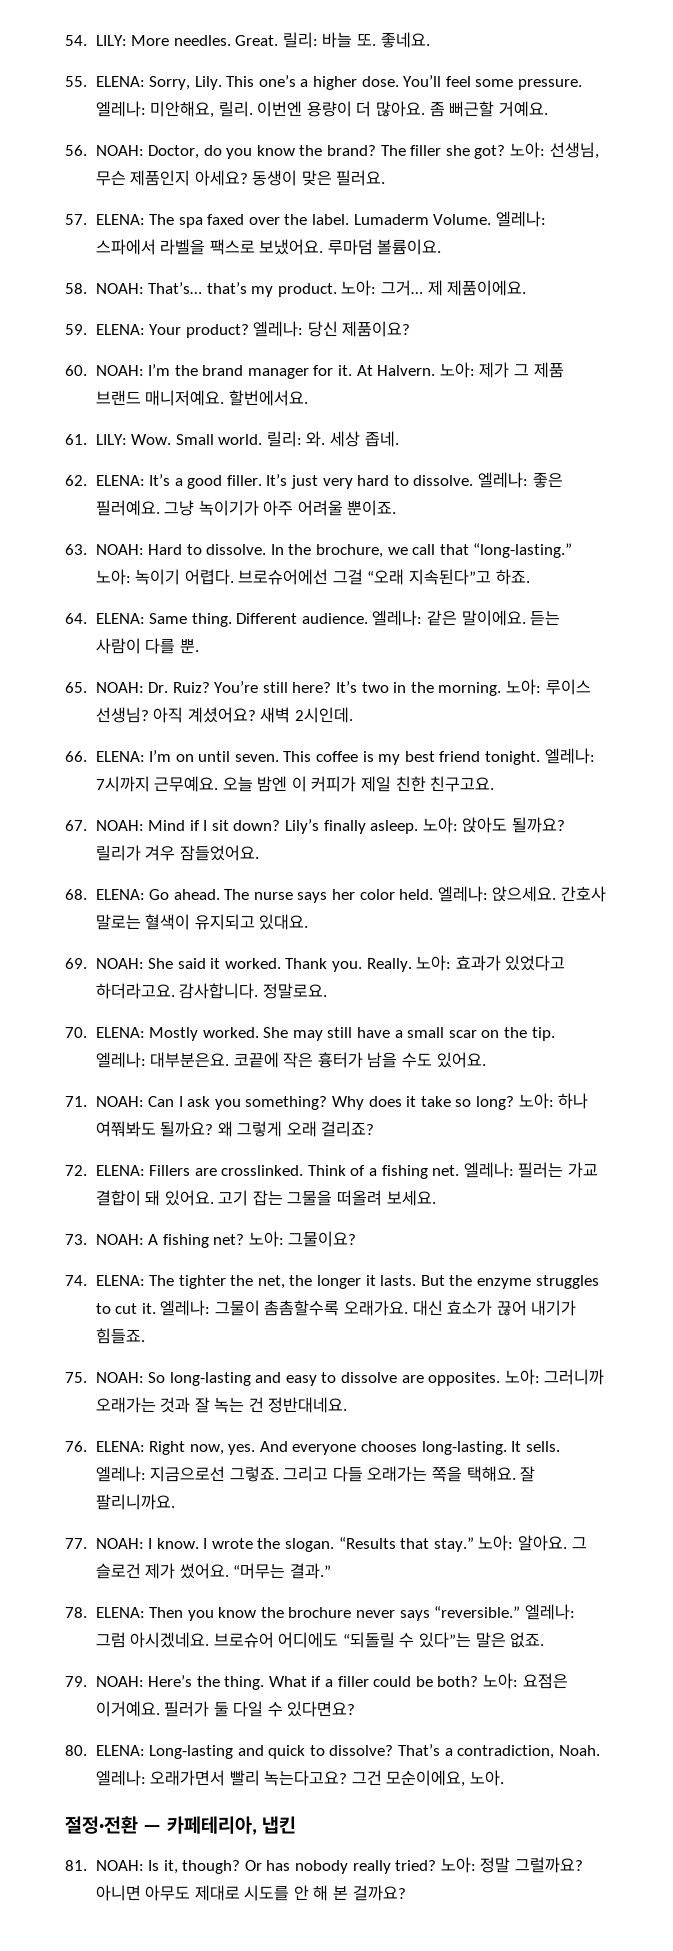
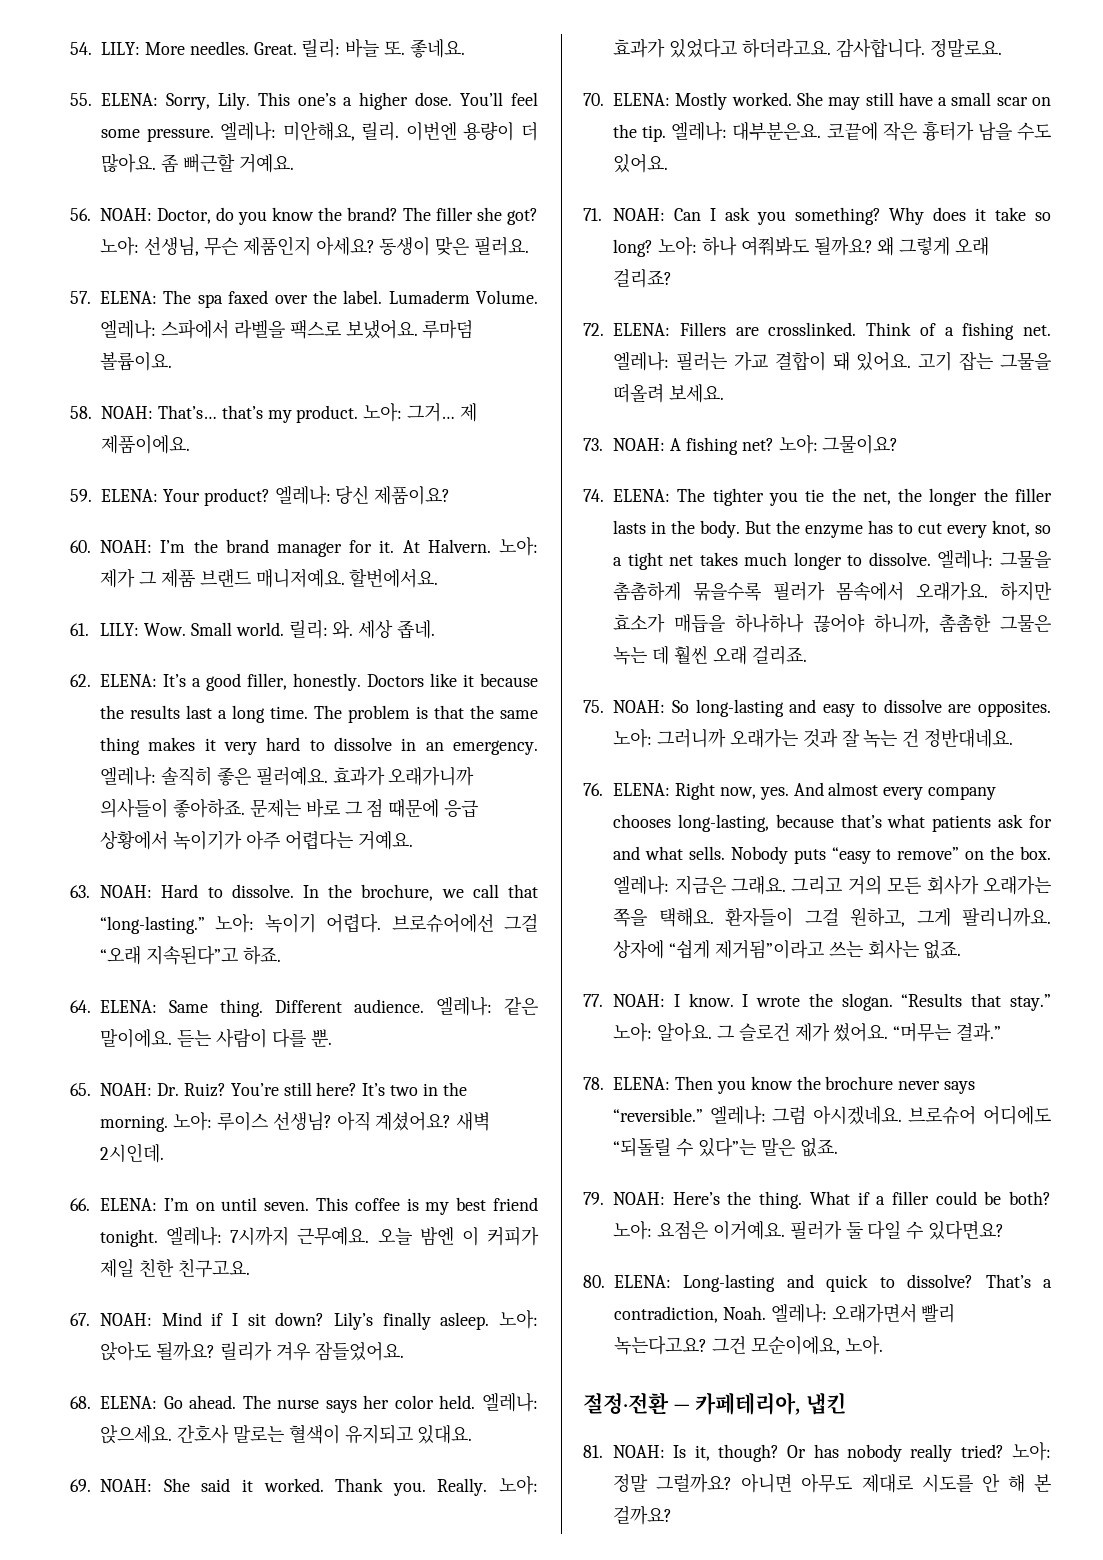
[226,472,563,489] [95,500,397,516] filler. It’s just very hard to dissolve. 엘레나: 좋은 필러예요. 그냥 녹이기가 아주 어려울 뿐이죠. -> [247,673,538,691] [100,705,538,723] [100,737,538,755] [100,766,475,786] [100,798,479,818] [100,830,413,850] filler, honestly. Doctors like it because the results last a long time. The problem is that the same thing makes it very hard to dissolve in an emergency. 엘레나: 솔직히 좋은 필러예요. 효과가 오래가니까 의사들이 좋아하죠. 문제는 바로 그 점 때문에 응급 상황에서 녹이기가 아주 어렵다는 거예요.
(226, 1282) none -> [768,489,825,506] you tie
[365,1275,417,1286] it lasts. -> [983,488,1052,502] [613,520,741,538] the filler lasts in the body.
[535,1275,599,1289] struggles -> [868,520,894,534] has
[141,1300,577,1316] [95,1328,145,1344] it. 엘레나: 그물이 촘촘할수록 오래가요. 대신 효소가 끊어 내기가 힘들죠. -> [947,520,1051,538] [613,550,1051,570] [613,581,1052,601] [613,614,1051,633] [613,646,807,665] every knot, so a tight net takes much longer to dissolve. 엘레나: 그물을 촘촘하게 묶을수록 필러가 몸속에서 오래가요. 하지만 효소가 매듭을 하나하나 끊어야 하니까, 촘촘한 그물은 녹는 데 훨씬 오래 걸리죠.
[292,1441,560,1455] [95,1466,536,1482] [95,1494,175,1510] everyone chooses long-lasting. It sells. 엘레나: 지금으로선 그렇죠. 그리고 다들 오래가는 쪽을 택해요. 잘 팔리니까요. -> [828,782,997,800] [613,814,1052,832] [613,846,1051,864] [613,875,1051,895] [613,907,1051,927] [613,939,962,959] almost every company chooses long-lasting, because that’s what patients ask for and what sells. Nobody puts “easy to remove” on the box. 엘레나: 지금은 그래요. 그리고 거의 모든 회사가 오래가는 쪽을 택해요. 환자들이 그걸 원하고, 그게 팔리니까요. 상자에 “쉽게 제거됨”이라고 쓰는 회사는 없죠.

